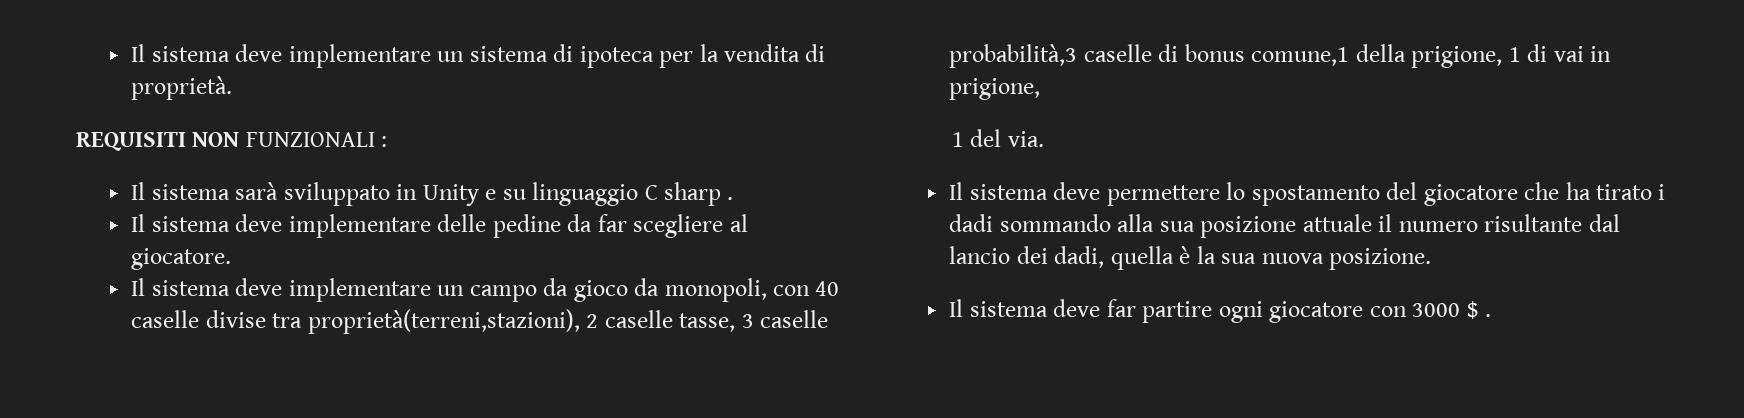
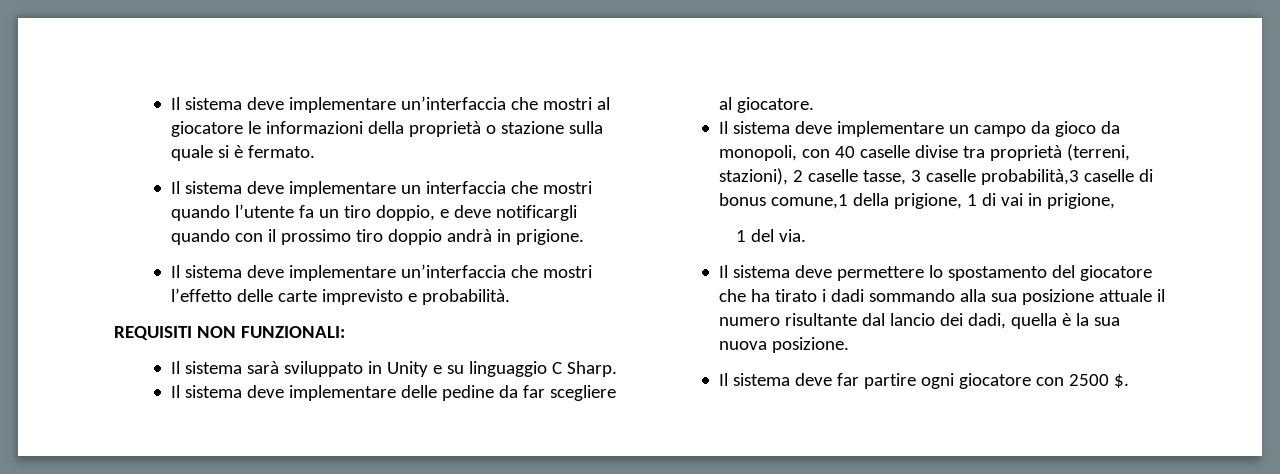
[131,44,826,68] [131,76,233,100] Il sistema deve implementare un sistema di ipoteca per la vendita di proprietà. -> [171,96,611,113] [171,121,604,137] [171,145,316,161] [171,181,593,197] [171,204,578,221] [171,229,585,245] [171,264,593,281] [171,288,511,305] Il sistema deve implementare un’interfaccia che mostri al giocatore le informazioni della proprietà o stazione sulla quale si è fermato. // Il sistema deve implementare un interfaccia che mostri quando l’utente fa un tiro doppio, e deve notificargli quando con il prossimo tiro doppio andrà in prigione. // Il sistema deve implementare un’interfaccia che mostri l’effetto delle carte imprevisto e probabilità.
[245,132,388,147] FUNZIONALI : -> [240,326,345,338] FUNZIONALI:
[663,182,734,206] sharp . -> [567,361,618,377] Sharp.
[307,309,580,334] proprietà(terreni,stazioni), -> [990,144,1131,161] [719,168,789,185] proprietà (terreni, stazioni),
[1412,301,1491,319] 3000 $ . -> [1069,374,1130,388] 2500 $.

